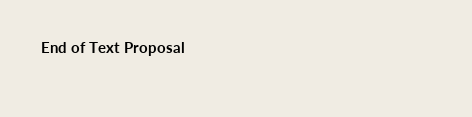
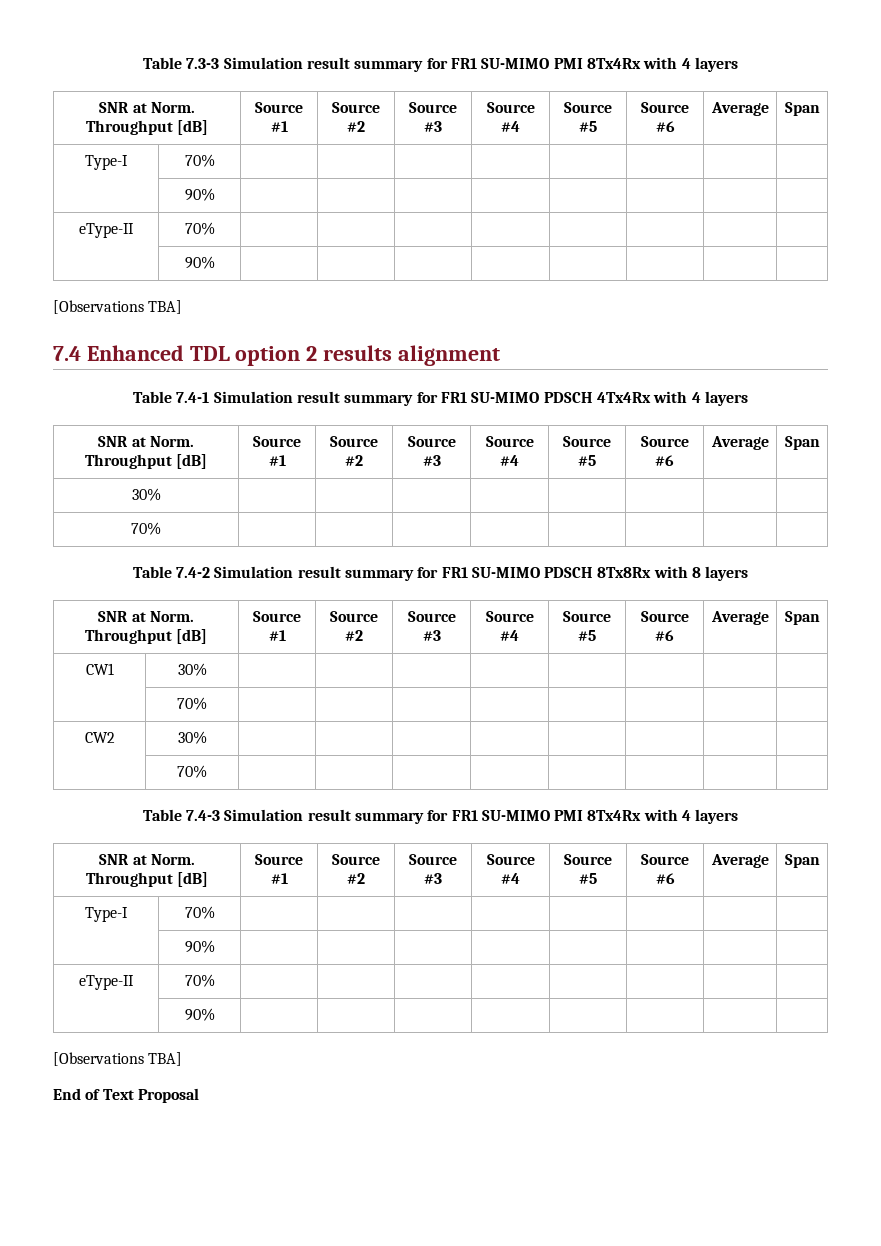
(41, 47) none -> [143,57,738,72] [99,102,195,113] [85,120,209,135] [255,102,303,113] [270,121,288,132] [332,102,380,113] [347,121,365,132] [409,102,457,113] [424,121,442,132] [486,102,535,113] [501,121,520,132] [564,102,612,113] [579,121,597,132] [641,102,689,113] [655,121,675,132] [710,102,769,116] [784,102,820,116] [85,155,128,170] [184,154,215,167] [184,188,215,201] [79,223,134,238] [184,222,215,235] [184,256,215,269] [53,300,183,314] [53,345,500,366] [133,391,748,406] [98,436,194,447] [84,454,208,469] [253,436,301,447] [268,455,286,466] [330,436,378,447] [345,455,363,466] [407,436,456,447] [422,455,441,466] [485,436,534,447] [500,455,519,466] [563,436,611,447] [578,455,596,466] [640,436,689,447] [655,455,674,466] [710,436,769,450] [784,436,820,450] [131,488,161,501] [131,522,161,535] [132,566,749,581] [98,611,194,622] [84,629,208,644] [253,611,301,622] [268,630,286,641] [330,611,378,622] [345,630,363,641] [407,611,456,622] [422,630,441,641] [485,611,534,622] [500,630,519,641] [563,611,611,622] [578,630,596,641] [640,611,689,622] [655,630,674,641] [710,611,769,625] [784,611,820,625] [85,663,114,675] [177,663,207,676] [177,697,207,710] [84,732,115,743] [177,731,207,744] [177,765,207,778] [142,809,739,824] [99,854,195,865] [85,872,209,887] [255,854,303,865] [270,873,288,884] [332,854,380,865] [347,873,365,884] [409,854,457,865] [424,873,442,884] [486,854,535,865] [501,873,520,884] [564,854,612,865] [579,873,597,884] [641,854,689,865] [655,873,675,884] [710,854,769,868] [784,854,820,868] [85,907,128,922] [184,906,215,919] [184,940,215,953] [79,975,134,990] [184,974,215,987] [184,1008,215,1021] [53,1052,183,1066] Table 7.3-3 Simulation result summary for FR1 SU-MIMO PMI 8Tx4Rx with 4 layers // SNR at Norm. Throughput [dB] | Source #1 | Source #2 | Source #3 | Source #4 | Source #5 | Source #6 | Average | Span // Type-I | 70% | | | | | | | | // | 90% | | | | | | | | // eType-II | 70% | | | | | | | | // | 90% | | | | | | | | // [Observations TBA] // 7.4 Enhanced TDL option 2 results alignment // Table 7.4-1 Simulation result summary for FR1 SU-MIMO PDSCH 4Tx4Rx with 4 layers // SNR at Norm. Throughput [dB] | Source #1 | Source #2 | Source #3 | Source #4 | Source #5 | Source #6 | Average | Span // 30% | | | | | | | | // 70% | | | | | | | | // Table 7.4-2 Simulation result summary for FR1 SU-MIMO PDSCH 8Tx8Rx with 8 layers // SNR at Norm. Throughput [dB] | Source #1 | Source #2 | Source #3 | Source #4 | Source #5 | Source #6 | Average | Span // CW1 | 30% | | | | | | | | // | 70% | | | | | | | | // CW2 | 30% | | | | | | | | // | 70% | | | | | | | | // Table 7.4-3 Simulation result summary for FR1 SU-MIMO PMI 8Tx4Rx with 4 layers // SNR at Norm. Throughput [dB] | Source #1 | Source #2 | Source #3 | Source #4 | Source #5 | Source #6 | Average | Span // Type-I | 70% | | | | | | | | // | 90% | | | | | | | | // eType-II | 70% | | | | | | | | // | 90% | | | | | | | | // [Observations TBA] //

